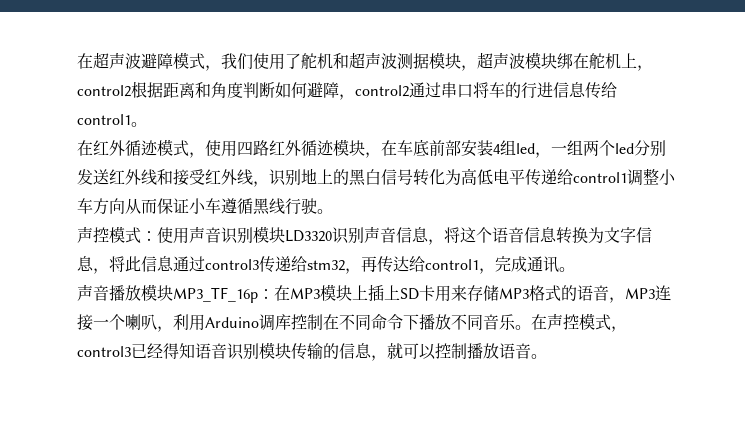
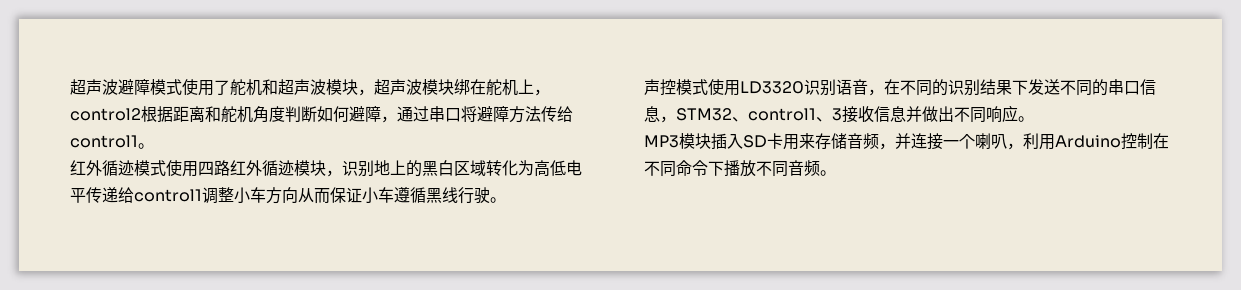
[77,53,93,69] 在 -> (70, 87) none
[205,53,253,71] ，我们 -> (182, 87) none
[397,53,429,69] 测据 -> (326, 87) none
(211, 90) none -> [221,106,253,123] 舵机
[355,85,409,97] control2 -> (397, 119) none
[489,82,586,99] 车的行进信息 -> [477,106,541,123] 避障方法
[77,140,93,156] 在 -> (154, 146) none
[189,152,205,158] ， -> (166, 168) none
[381,139,666,158] [77,169,269,187] 在车底前部安装4组led，一组两个led分别发送红外线和接受红外线， -> (342, 173) none
[381,169,413,185] 信号 -> [454,160,486,176] 区域
[141,226,652,245] [77,256,575,274] [77,284,290,303] ：使用声音识别模块LD3320识别声音信息，将这个语音信息转换为文字信息，将此信息通过control3传递给stm32，再传达给control1，完成通讯。 // 声音播放模块MP3_TF_16p：在 -> [708,79,1156,96] [644,105,1034,123] 使用LD3320识别语音，在不同的识别结果下发送不同的串口信息，STM32、control1、3接收信息并做出不同响应。 //
[352,284,400,301] 上插上 -> [711,133,743,150] 插入
[499,285,655,303] MP3格式的语音，MP3 -> [847,133,911,150] 音频，并
[259,314,291,331] 调库 -> (1121, 141) none
[499,313,627,332] [77,342,531,361] 乐。在声控模式，control3已经得知语音识别模块传输的信息，就可以控制播放语音 -> [804,160,820,176] 频

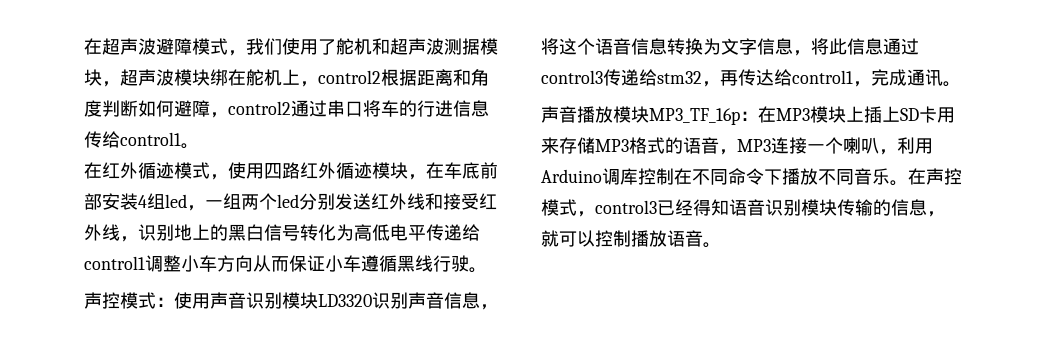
(70, 87) none -> [84,38,102,55] 在
(182, 87) none -> [228,38,282,56] ，我们
(326, 87) none -> [444,38,480,55] 测据
[221,106,253,123] 舵机 -> (471, 77) none
(397, 119) none -> [228,101,291,115] control2
[477,106,541,123] 避障方法 -> [381,100,489,117] 车的行进信息
(154, 146) none -> [84,162,102,179] 在
(166, 168) none -> [210,174,228,180] ，
(342, 173) none -> [426,162,498,179] [84,193,497,211] [84,224,138,242] 在车底前部安装4组led，一组两个led分别发送红外线和接受红外线，
[454,160,486,176] 区域 -> [264,224,300,241] 信号
[708,79,1156,96] [644,105,1034,123] 使用LD3320识别语音，在不同的识别结果下发送不同的串口信息，STM32、control1、3接收信息并做出不同响应。 // -> [156,292,498,310] [541,38,919,56] [541,69,961,87] [541,106,776,125] ：使用声音识别模块LD3320识别声音信息，将这个语音信息转换为文字信息，将此信息通过control3传递给stm32，再传达给control1，完成通讯。 // 声音播放模块MP3_TF_16p：在
[711,133,743,150] 插入 -> [846,106,900,123] 上插上
[847,133,911,150] 音频，并 -> [595,137,771,155] MP3格式的语音，MP3
(1121, 141) none -> [602,168,638,185] 调库
[804,160,820,176] 频 -> [872,168,962,186] [541,199,945,217] [541,230,703,247] 乐。在声控模式，control3已经得知语音识别模块传输的信息，就可以控制播放语音

